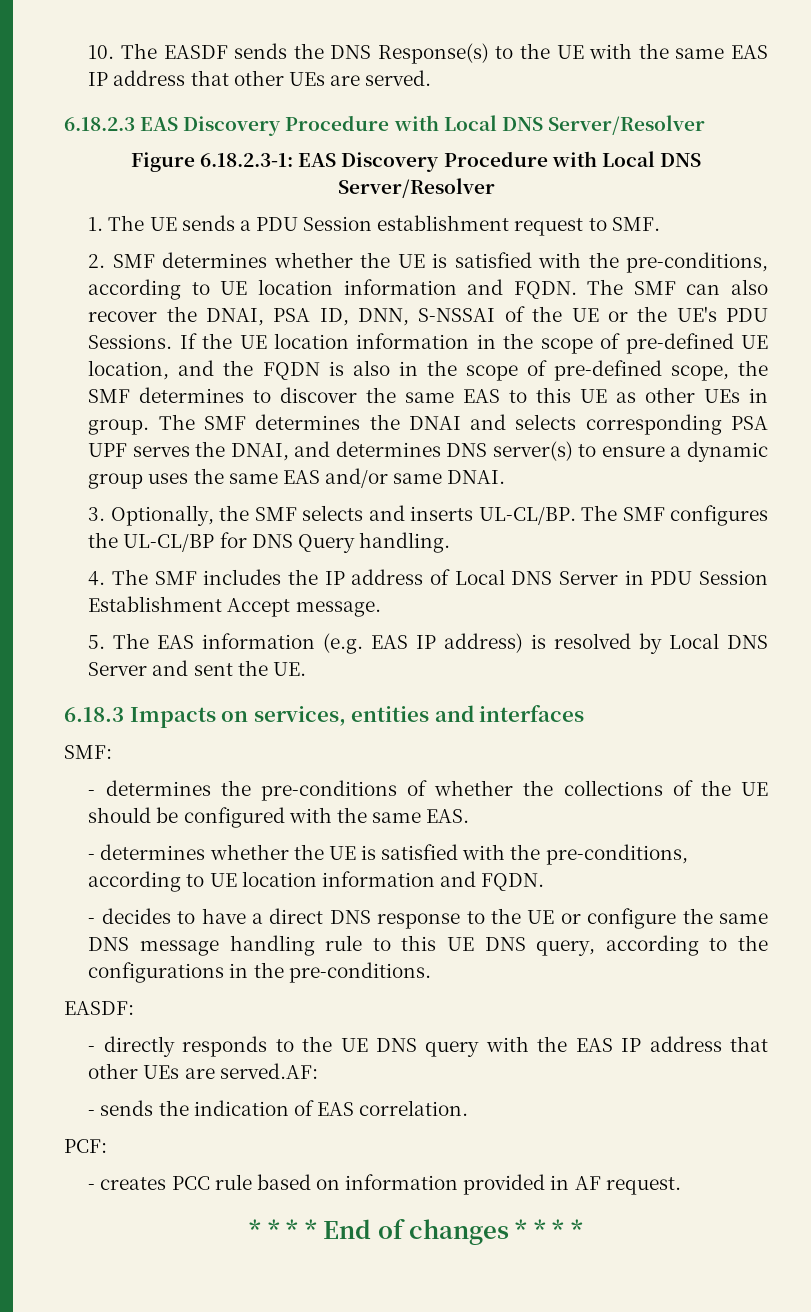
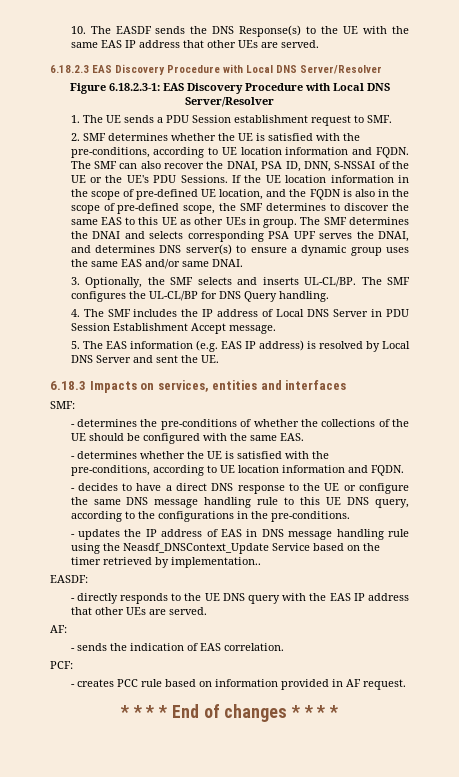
(431, 972) none -> [70,529,409,540] [70,543,380,554] [70,557,261,568] // - updates the IP address of EAS in DNS message handling rule using the Neasdf_DNSContext_Update Service based on the timer retrieved by implementation..
[219,1063,318,1079] served.AF: -> [168,607,207,615] [50,625,67,633] served. // AF:

